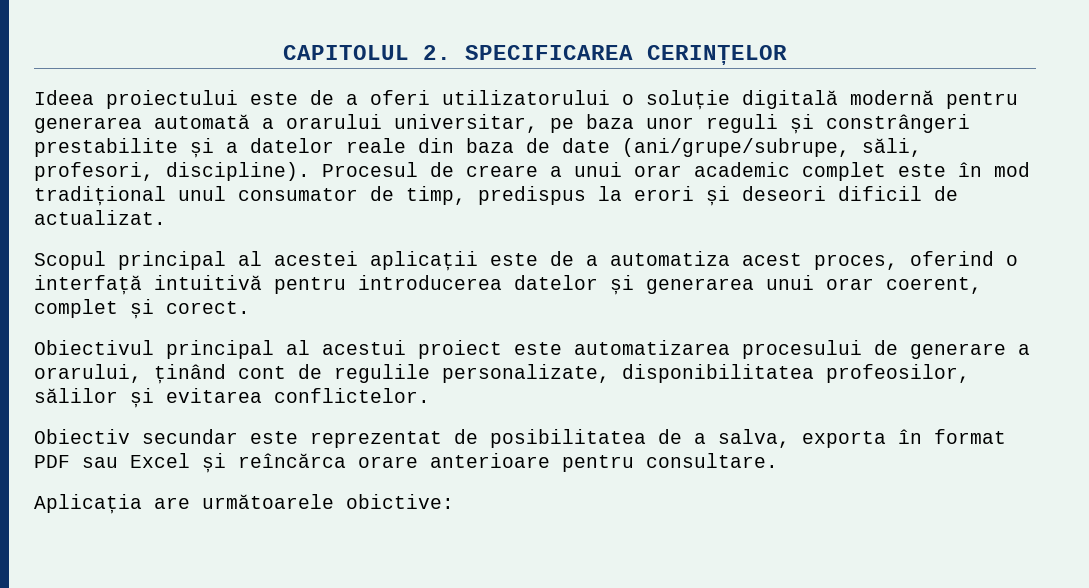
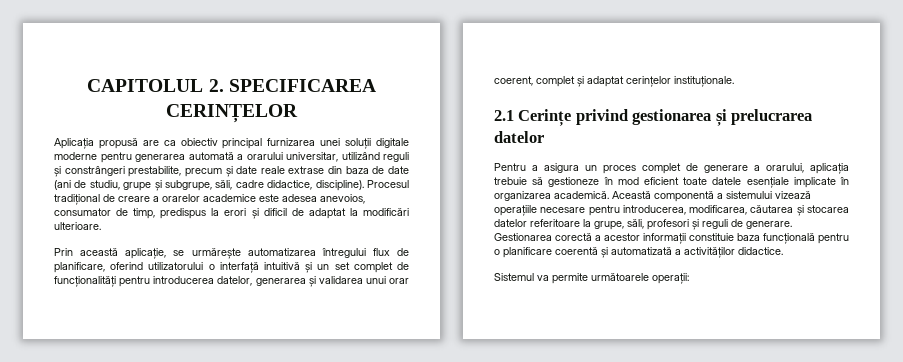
[34,90,934,110] Ideea proiectului este de a oferi utilizatorului o soluție digitală modernă -> [54,138,410,149] [54,152,97,160] Aplicația propusă are ca obiectiv principal furnizarea unei soluții digitale moderne
[550,114,970,134] [34,138,922,158] [34,162,154,181] pe baza unor reguli și constrângeri prestabilite și a datelor reale din baza de date (ani/grupe/subrupe, săli, profesori, -> [341,152,409,162] [54,166,409,177] [54,180,313,191] utilizând reguli și constrângeri prestabilite, precum și date reale extrase din baza de date (ani de studiu, grupe și subgrupe, săli, cadre didactice,
(418, 169) none -> [54,194,100,205] tradițional
[574,162,1030,181] [34,186,226,206] unui orar academic complet este în mod tradițional unul -> [162,194,365,204] orarelor academice este adesea anevoios,
[742,186,826,201] deseori -> (259, 213) none
[34,210,166,225] [34,251,1018,271] [34,275,754,295] actualizat. // Scopul principal al acestei aplicații este de a automatiza acest proces, oferind o interfață intuitivă pentru introducerea datelor și generarea -> [308,208,409,219] [54,222,101,230] [54,248,409,259] [54,262,409,273] [54,276,363,287] adaptat la modificări ulterioare. // Prin această aplicație, se urmărește automatizarea întregului flux de planificare, oferind utilizatorului o interfață intuitivă și un set complet de funcționalități pentru introducerea datelor, generarea și validarea
[166,301,250,314] [34,340,1030,359] [34,364,970,384] [34,388,430,408] [34,429,1006,448] [34,453,778,473] [34,494,454,514] corect. // Obiectivul principal al acestui proiect este automatizarea procesului de generare a orarului, ținând cont de regulile personalizate, disponibilitatea profeosilor, sălilor și evitarea conflictelor. // Obiectiv secundar este reprezentat de posibilitatea de a salva, exporta în format PDF sau Excel și reîncărca orare anterioare pentru consultare. // Aplicația are următoarele obictive: -> [587,76,734,87] [494,109,813,126] [494,131,544,143] [494,163,849,174] [494,177,849,188] [494,191,811,202] [494,205,849,216] [494,219,792,230] [494,233,849,244] [494,247,783,258] [494,273,689,284] adaptat cerințelor instituționale. // 2.1 Cerințe privind gestionarea și prelucrarea datelor // Pentru a asigura un proces complet de generare a orarului, aplicația trebuie să gestioneze în mod eficient toate datele esențiale implicate în organizarea academică. Această componentă a sistemului vizează operațiile necesare pentru introducerea, modificarea, căutarea și stocarea datelor referitoare la grupe, săli, profesori și reguli de generare. Gestionarea corectă a acestor informații constituie baza funcțională pentru o planificare coerentă și automatizată a activităților didactice. // Sistemul va permite următoarele operații:

